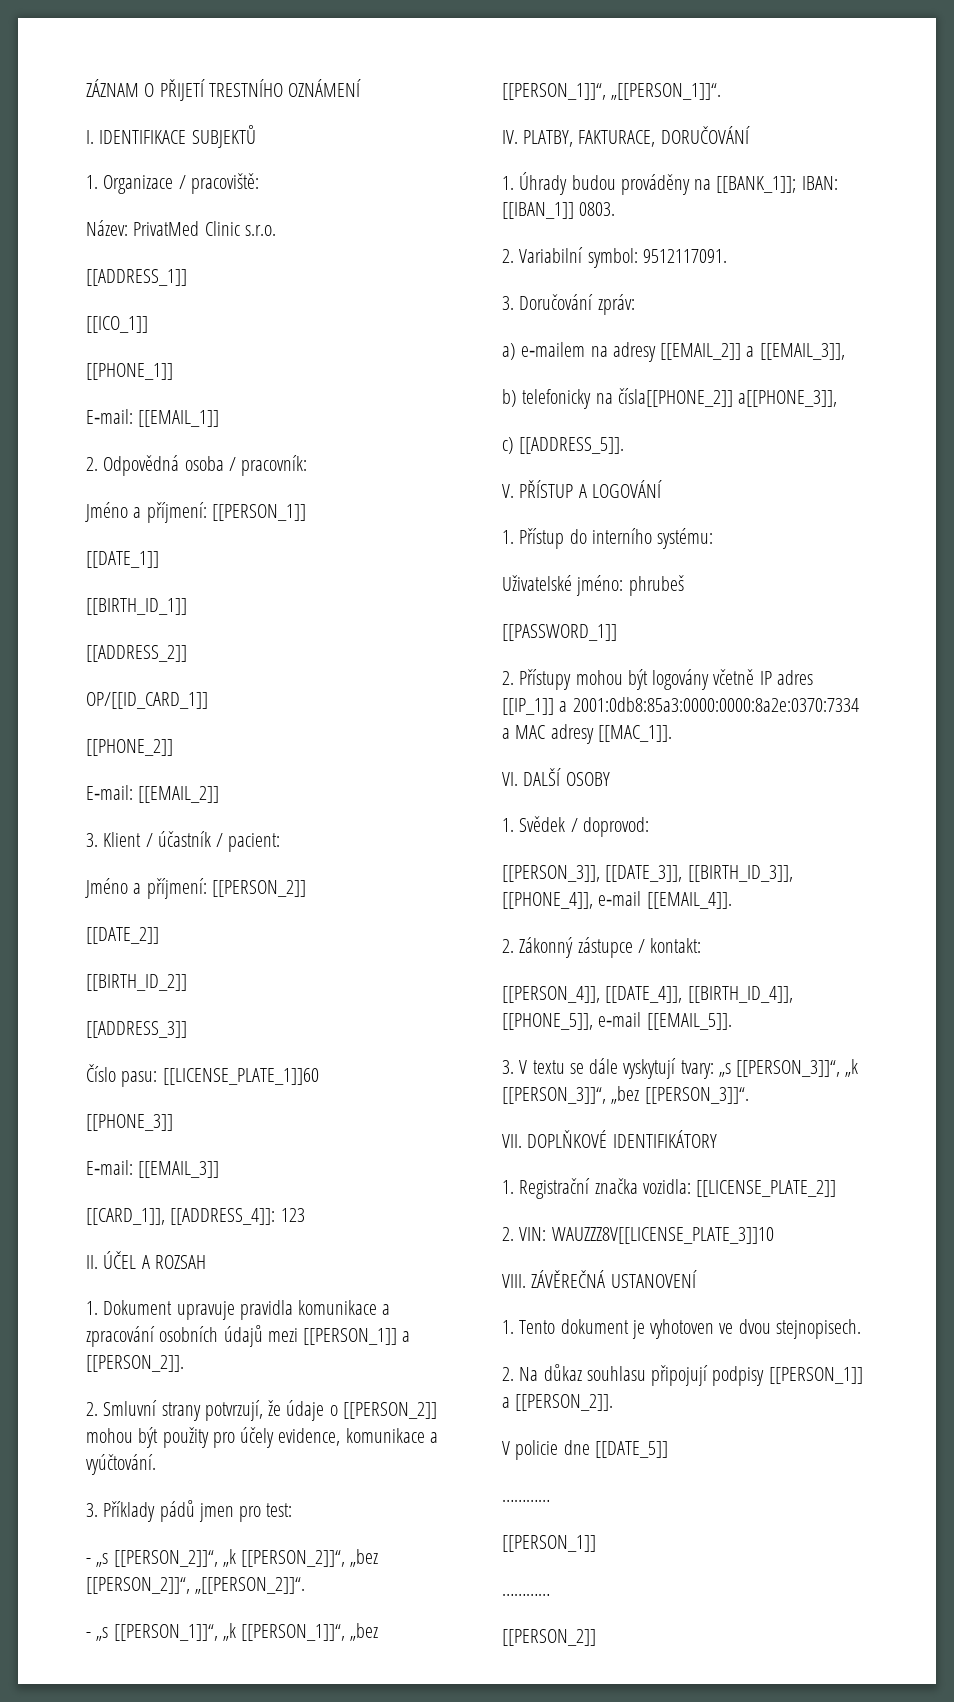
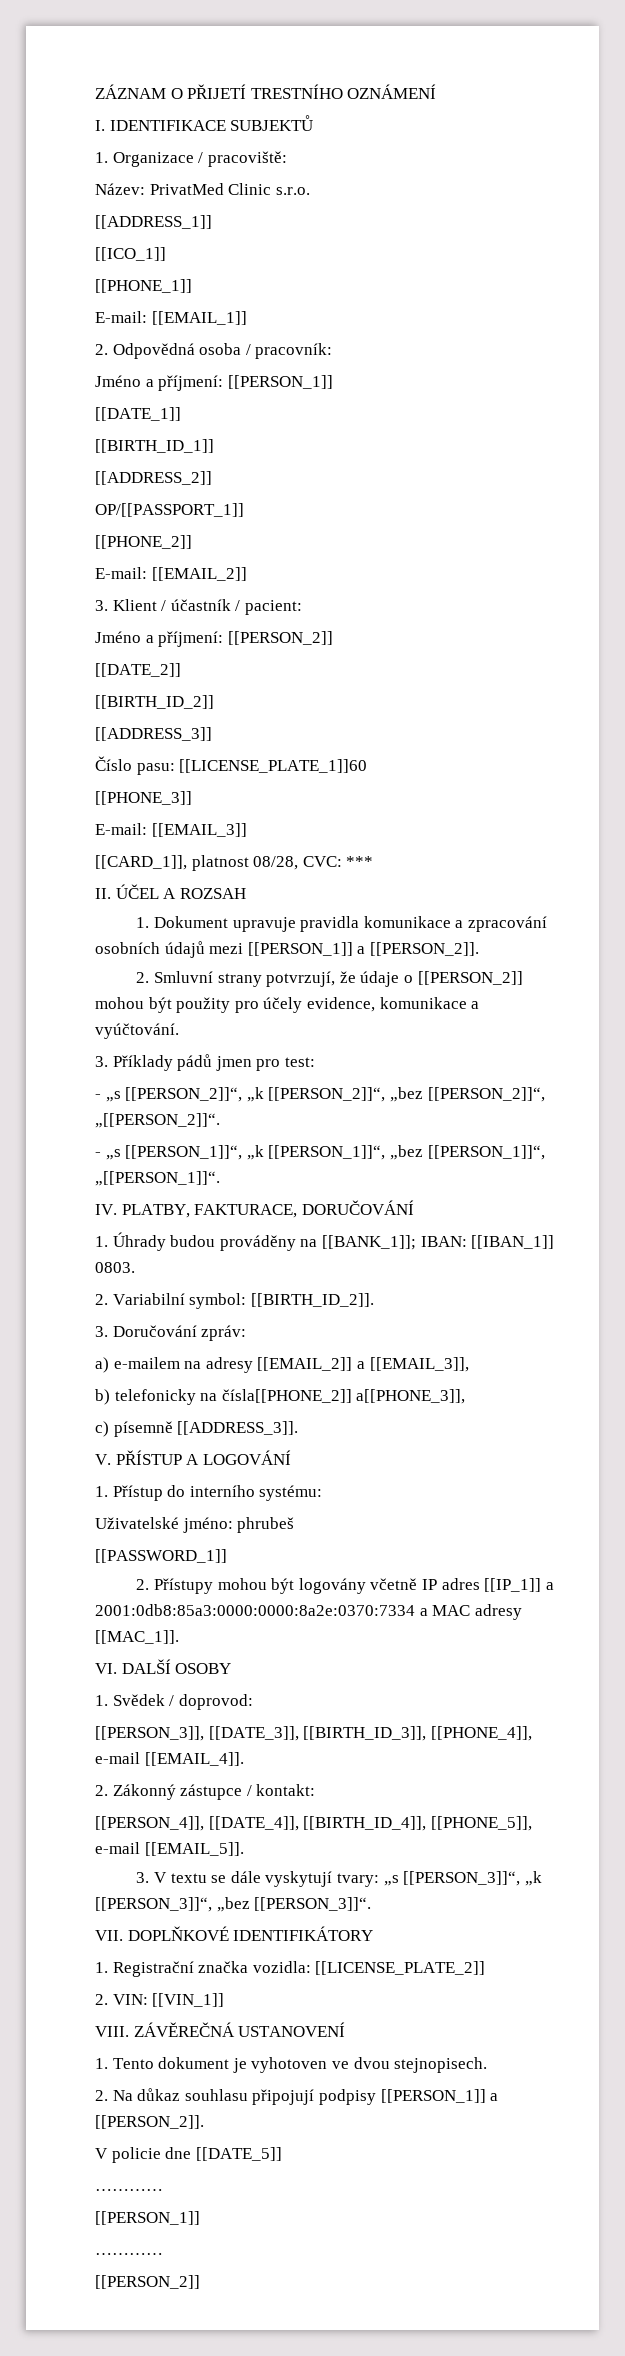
[86,692,208,709] OP/[[ID_CARD_1]] -> [95,503,244,517] OP/[[PASSPORT_1]]
[170,1208,305,1225] [[ADDRESS_4]]: 123 -> [191,855,374,871] platnost 08/28, CVC: ***
[642,249,727,263] 9512117091. -> [250,1293,374,1307] [[BIRTH_ID_2]].
[519,437,625,454] [[ADDRESS_5]]. -> [113,1421,299,1437] písemně [[ADDRESS_3]].
[551,1227,774,1244] WAUZZZ8V[[LICENSE_PLATE_3]]10 -> [152,1993,225,2007] [[VIN_1]]

